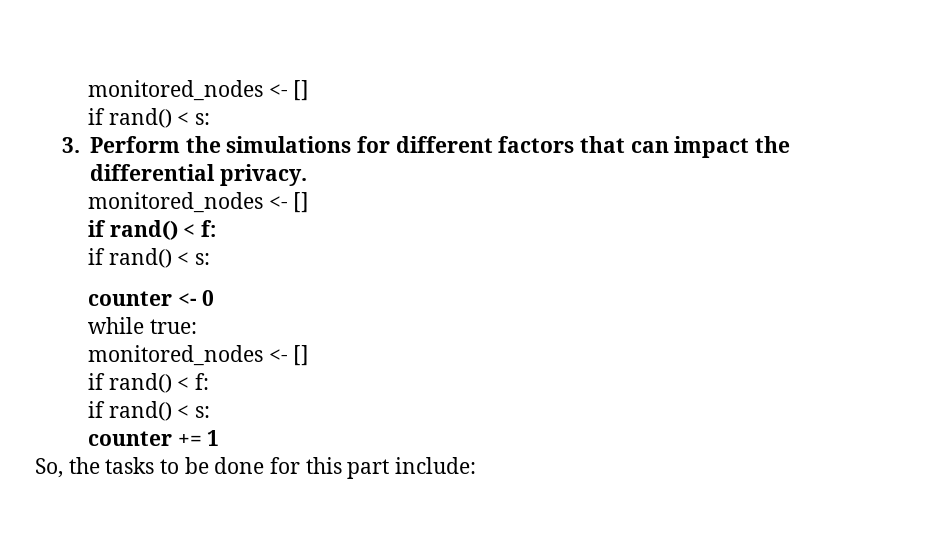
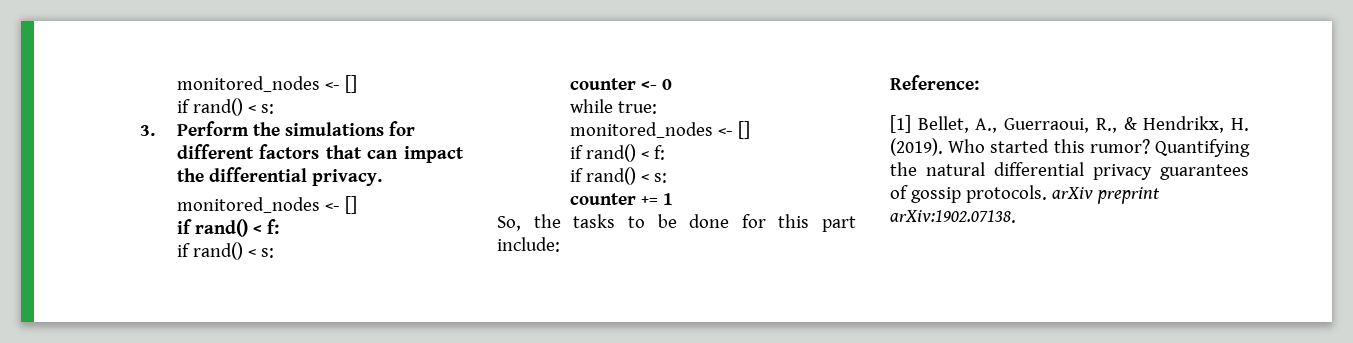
(477, 465) none -> [890,75,979,90] [890,115,1249,133] [890,138,1250,157] [890,162,1249,180] [890,185,1160,204] [890,210,1016,223] // Reference: // [1] Bellet, A., Guerraoui, R., & Hendrikx, H. (2019). Who started this rumor? Quantifying the natural differential privacy guarantees of gossip protocols. arXiv preprint arXiv:1902.07138.

